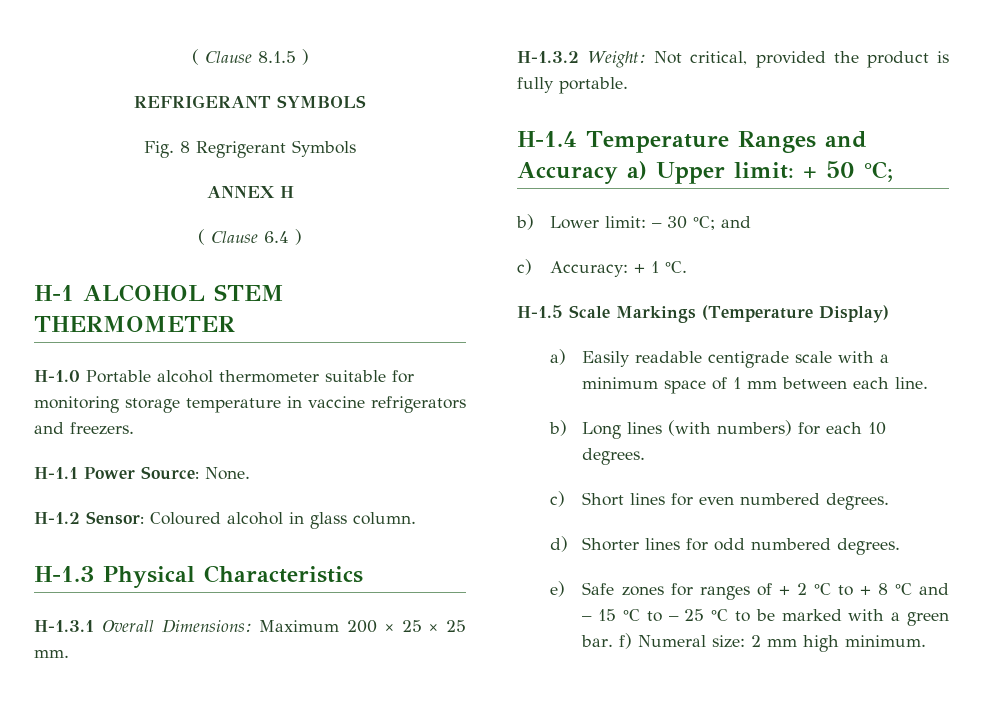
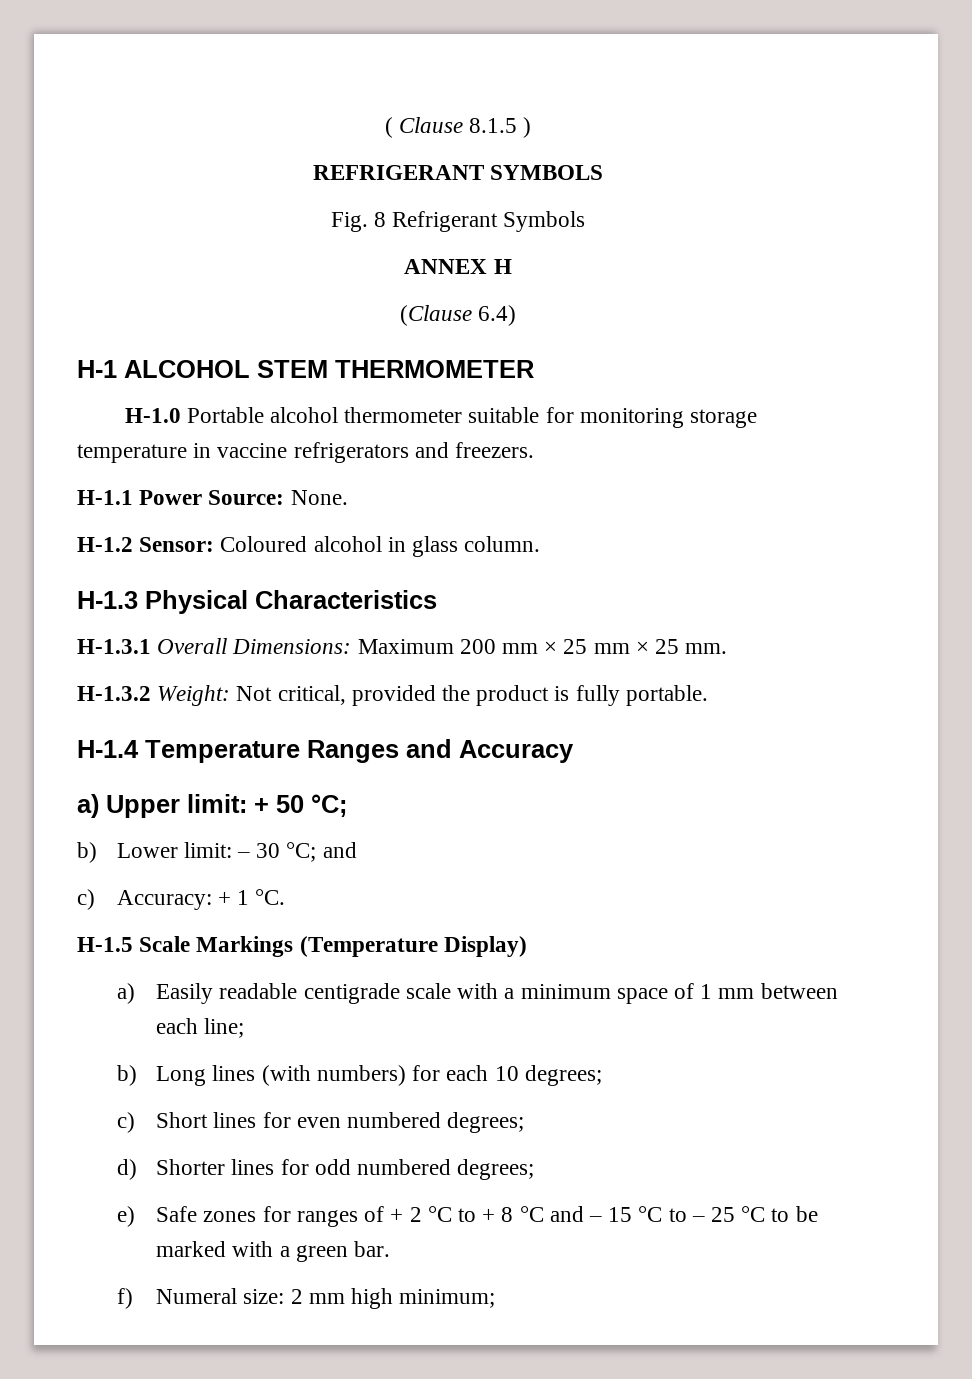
[196,141,286,158] Regrigerant -> [392,211,499,232] Refrigerant
[198,229,302,245] ( Clause 6.4 ) -> [399,305,517,326] (Clause 6.4)
[384,620,422,632] × 25 -> [502,639,630,654] mm × 25 mm
(618, 173) none -> (574, 751) //
[895,377,929,389] line. -> [204,1018,245,1038] line;
[582,448,646,465] degrees. -> [524,1065,602,1086] degrees;
[826,493,890,510] degrees. -> [447,1112,525,1133] degrees;
[837,538,901,555] degrees. -> [457,1159,535,1180] degrees;
(614, 641) none -> (391, 1249) //
[845,635,927,647] minimum. -> [399,1289,496,1308] minimum;

